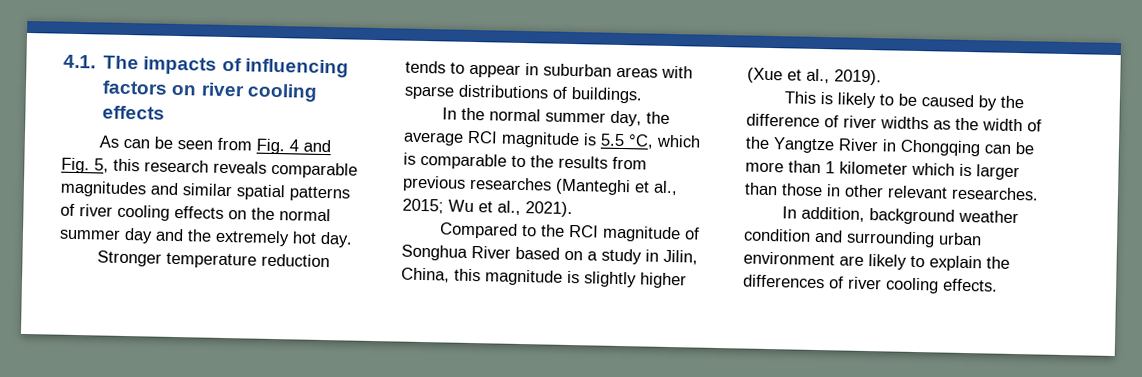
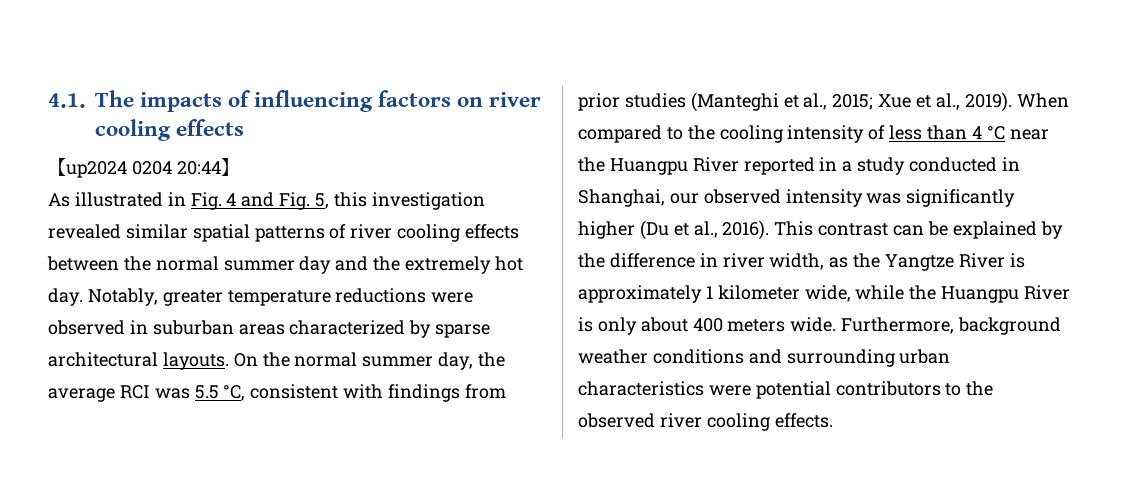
[98,135,252,151] As can be seen from -> [48,158,239,178] [48,192,186,207] 【up2024 0204 20:44】 // As illustrated in
[144,159,358,179] [60,180,179,198] research reveals comparable magnitudes and -> [371,192,485,210] [48,224,121,239] investigation revealed
[228,210,247,220] on -> [47,256,119,271] between
[96,250,330,269] [405,60,693,79] [404,84,643,104] [441,107,457,120] // Stronger temperature reduction tends to appear in suburban areas with sparse distributions of buildings. // In -> [87,288,474,306] [48,320,491,338] [48,352,258,370] Notably, greater temperature reductions were observed in suburban areas characterized by sparse architectural layouts. On
[501,131,701,149] [403,152,647,170] [402,175,678,196] [402,198,573,218] [438,222,700,243] [401,244,698,265] [401,267,687,289] [747,67,882,86] [783,91,1024,111] [746,113,1042,132] [745,136,1035,157] [745,160,1020,181] [744,182,1039,201] [781,206,865,222] magnitude is 5.5 °C, which is comparable to the results from previous researches (Manteghi et al., 2015; Wu et al., 2021). // Compared to the RCI magnitude of Songhua River based on a study in Jilin, China, this magnitude is slightly higher (Xue et al., 2019). // This is likely to be caused by the difference of river widths as the width of the Yangtze River in Chongqing can be more than 1 kilometer which is larger than those in other relevant researches. // In addition, -> [154,384,506,402] [578,92,1069,112] [578,125,1049,143] [578,157,1020,175] [578,189,1016,207] [578,220,1063,240] [578,253,1025,271] [578,285,1071,303] [578,317,955,335] was 5.5 °C, consistent with findings from prior studies (Manteghi et al., 2015; Xue et al., 2019). When compared to the cooling intensity of less than 4 °C near the Huangpu River reported in a study conducted in Shanghai, our observed intensity was significantly higher (Du et al., 2016). This contrast can be explained by the difference in river width, as the Yangtze River is approximately 1 kilometer wide, while the Huangpu River is only about 400 meters wide. Furthermore,
[743,228,811,242] condition -> [652,349,744,364] conditions
[743,251,1010,272] [743,274,844,289] environment are likely to explain the differences of -> [578,381,994,399] [578,413,655,428] characteristics were potential contributors to the observed

